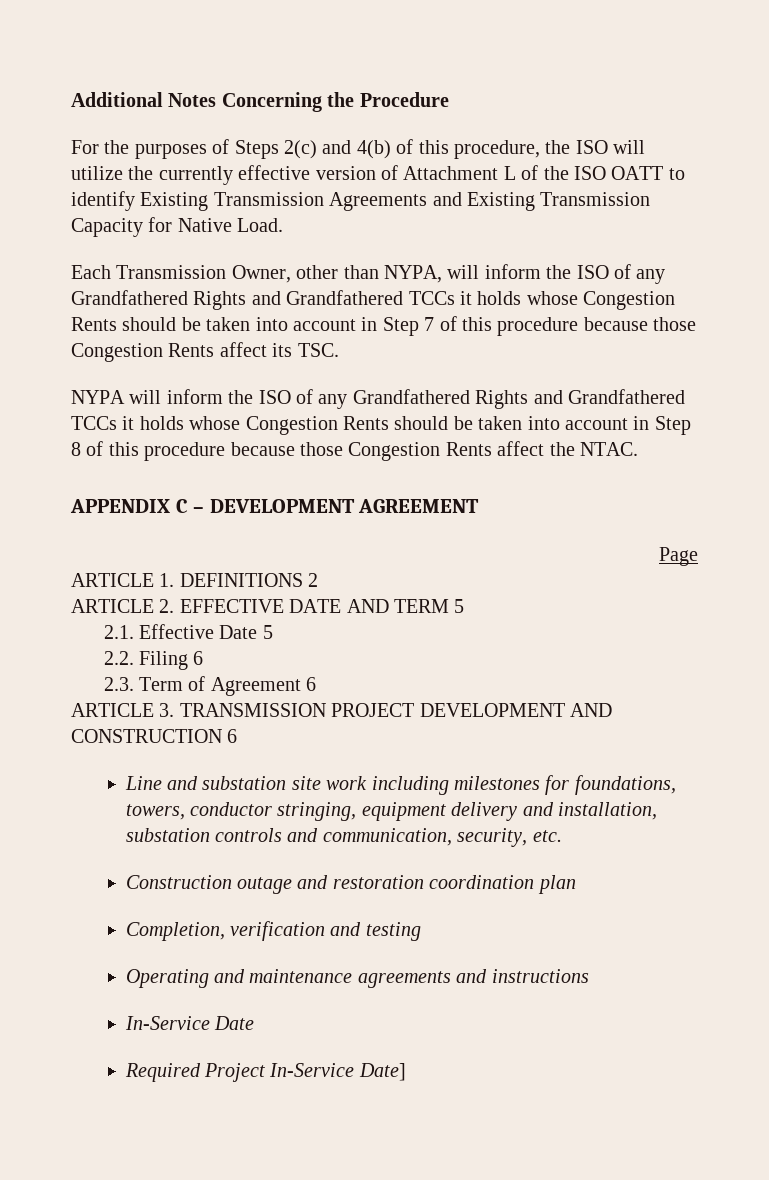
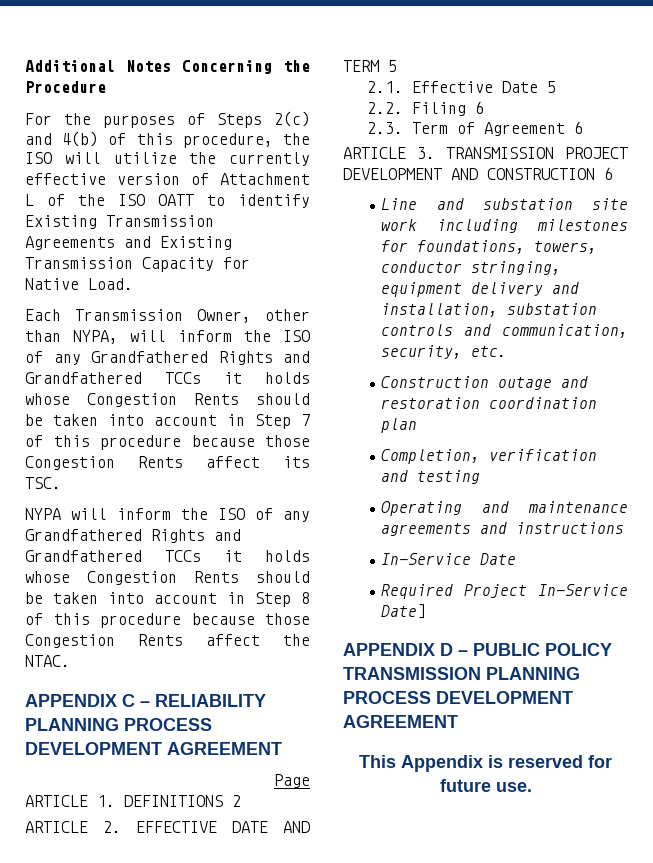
(205, 510) none -> [155,694,266,707] [25,718,212,731] RELIABILITY PLANNING PROCESS
(406, 1072) none -> [343,643,612,656] [343,667,580,680] [343,691,573,704] [343,715,458,728] [359,755,612,772] [439,779,532,792] // APPENDIX D – PUBLIC POLICY TRANSMISSION PLANNING PROCESS DEVELOPMENT AGREEMENT // This Appendix is reserved for future use.

